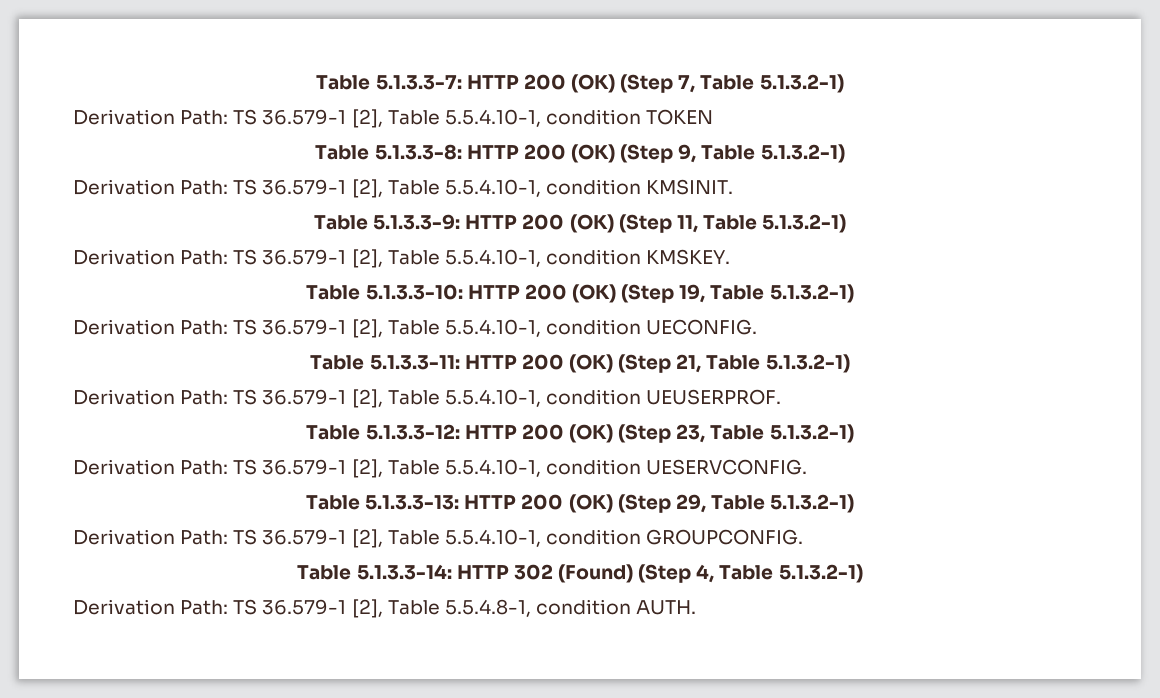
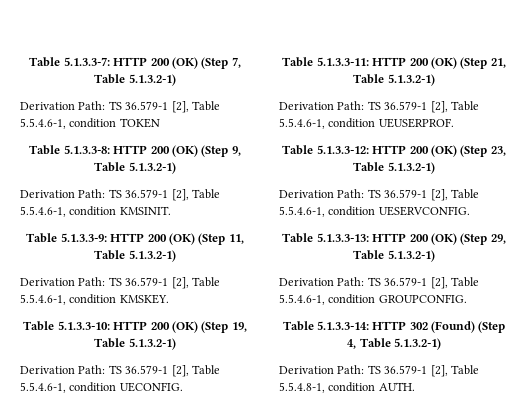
[444,109,541,127] 5.5.4.10-1, -> [20,118,66,129] 5.5.4.6-1,
[444,179,541,197] 5.5.4.10-1, -> [20,206,66,217] 5.5.4.6-1,
[444,249,541,267] 5.5.4.10-1, -> [20,294,66,305] 5.5.4.6-1,
[444,319,541,337] 5.5.4.10-1, -> [20,382,66,393] 5.5.4.6-1,
[444,389,541,407] 5.5.4.10-1, -> [279,118,325,129] 5.5.4.6-1,
[444,459,541,477] 5.5.4.10-1, -> [279,206,325,217] 5.5.4.6-1,
[444,529,541,547] 5.5.4.10-1, -> [279,294,325,305] 5.5.4.6-1,

